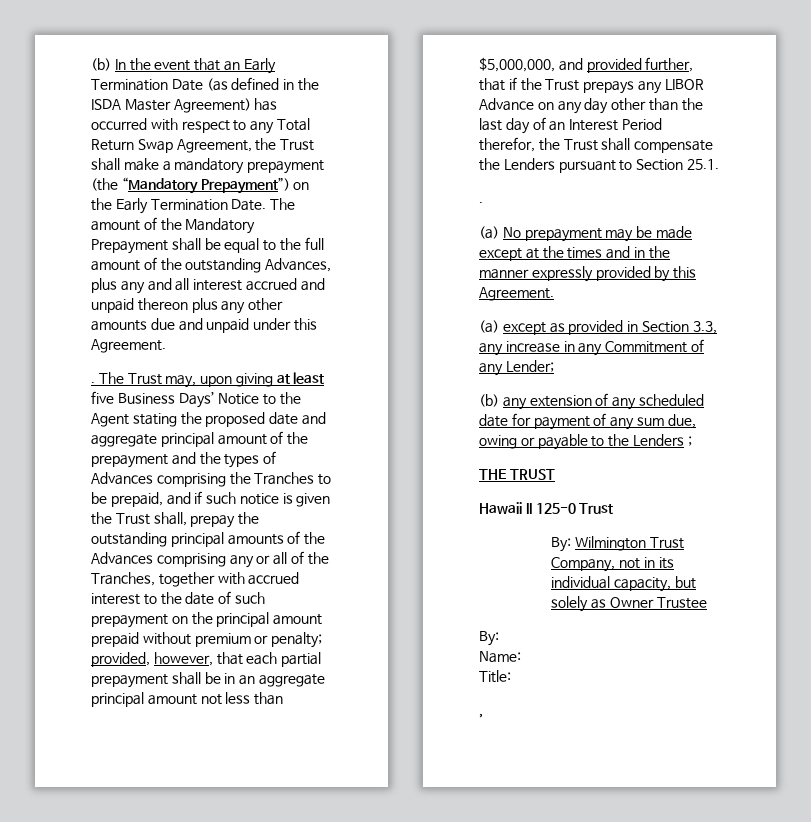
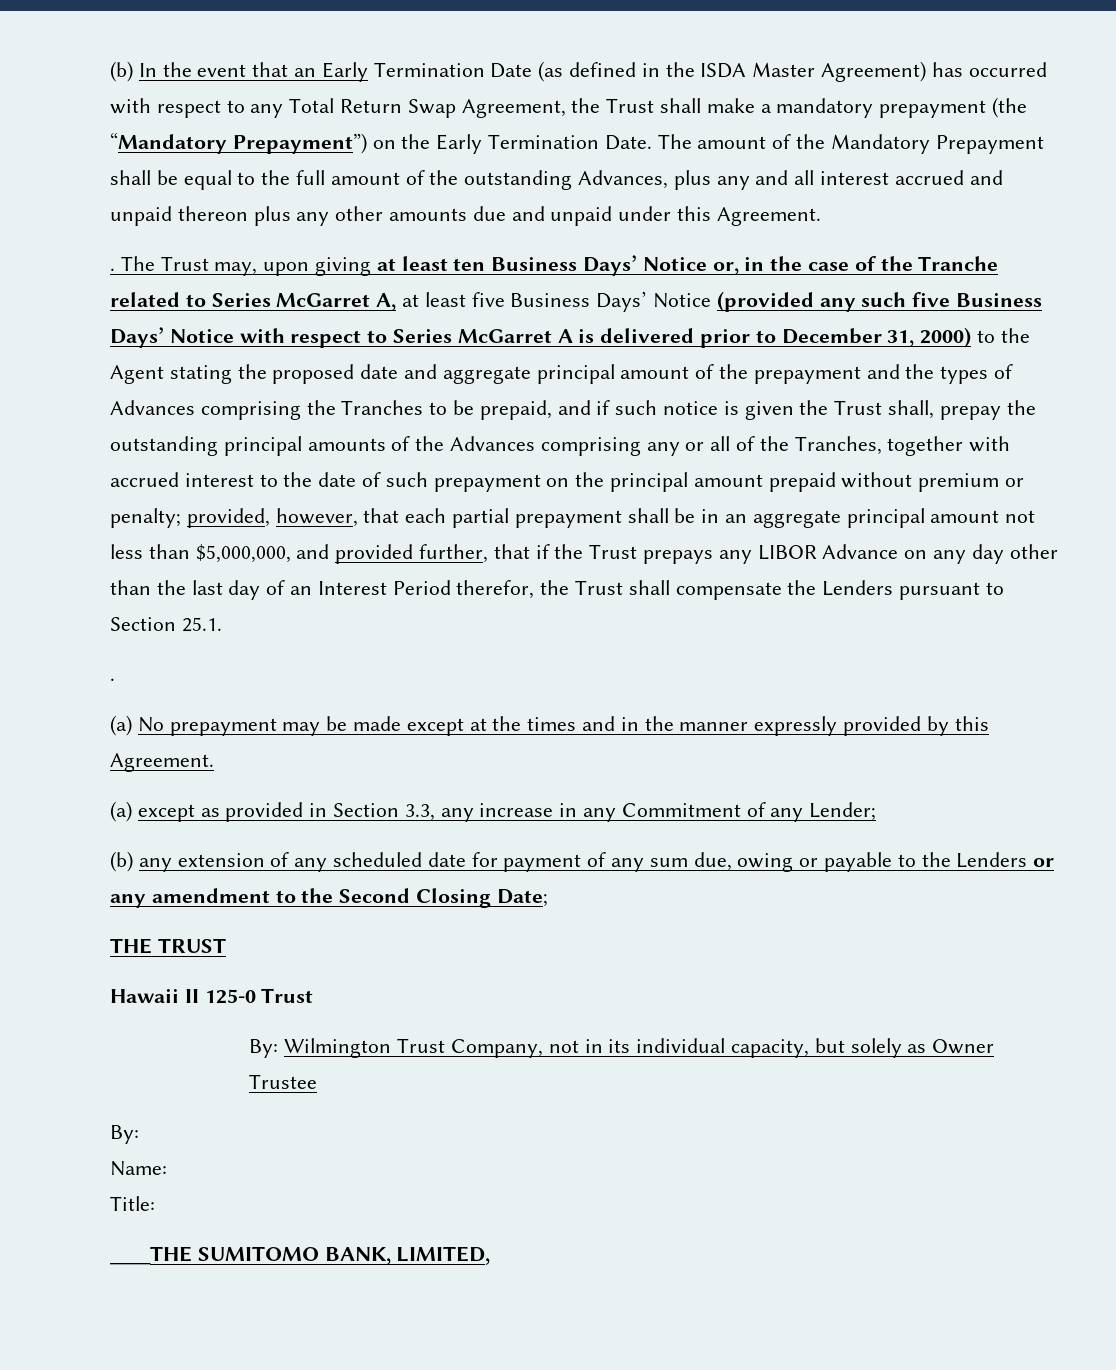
[91,391,260,408] five Business Days’ Notice -> [453,255,999,276] [110,291,1043,312] [110,327,972,348] ten Business Days’ Notice or, in the case of the Tranche related to Series McGarret A, at least five Business Days’ Notice (provided any such five Business Days’ Notice with respect to Series McGarret A is delivered prior to December 31, 2000)
[687,436,692,446] ; -> [1033,858,1055,867] [110,888,548,908] or any amendment to the Second Closing Date;
[479,714,483,718] , -> [110,1246,491,1265] ____THE SUMITOMO BANK, LIMITED,

